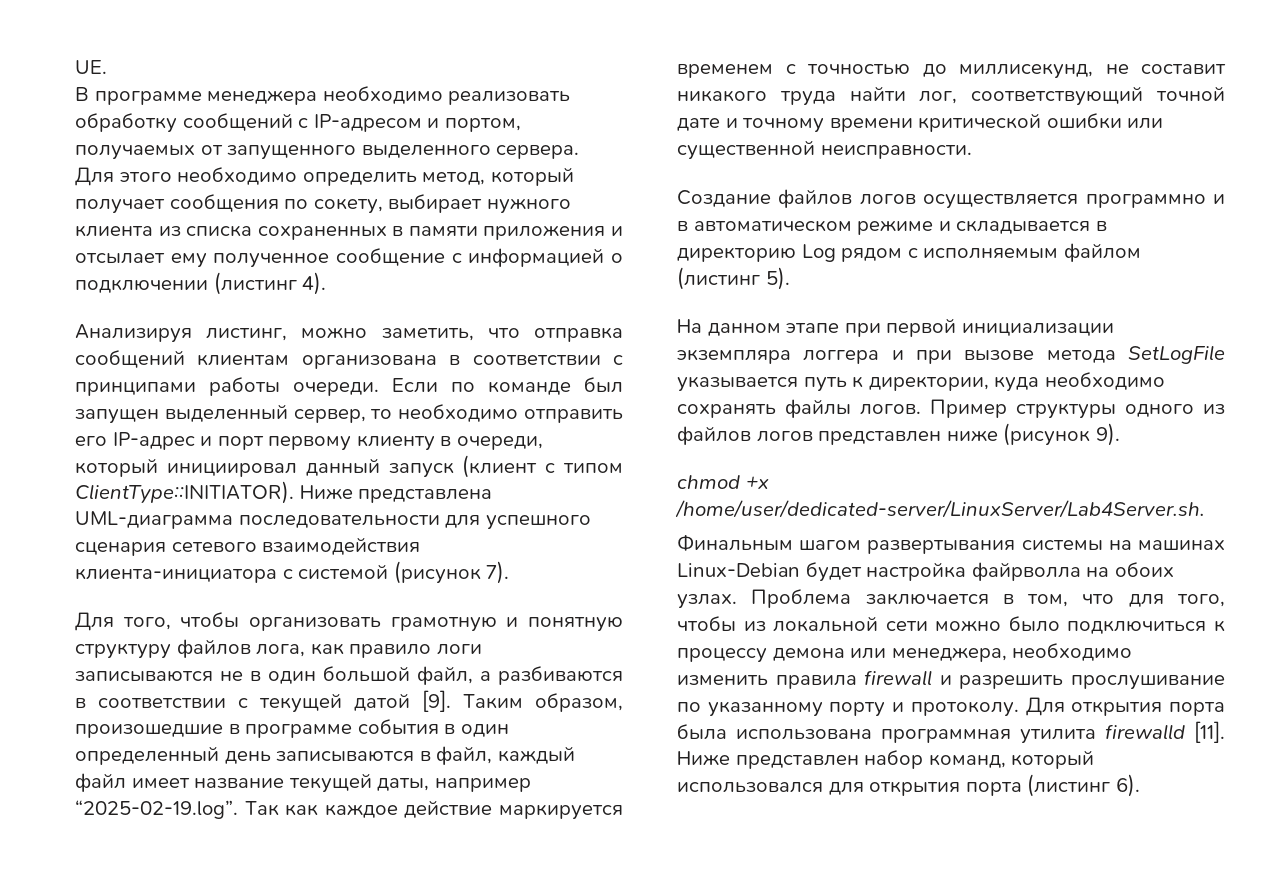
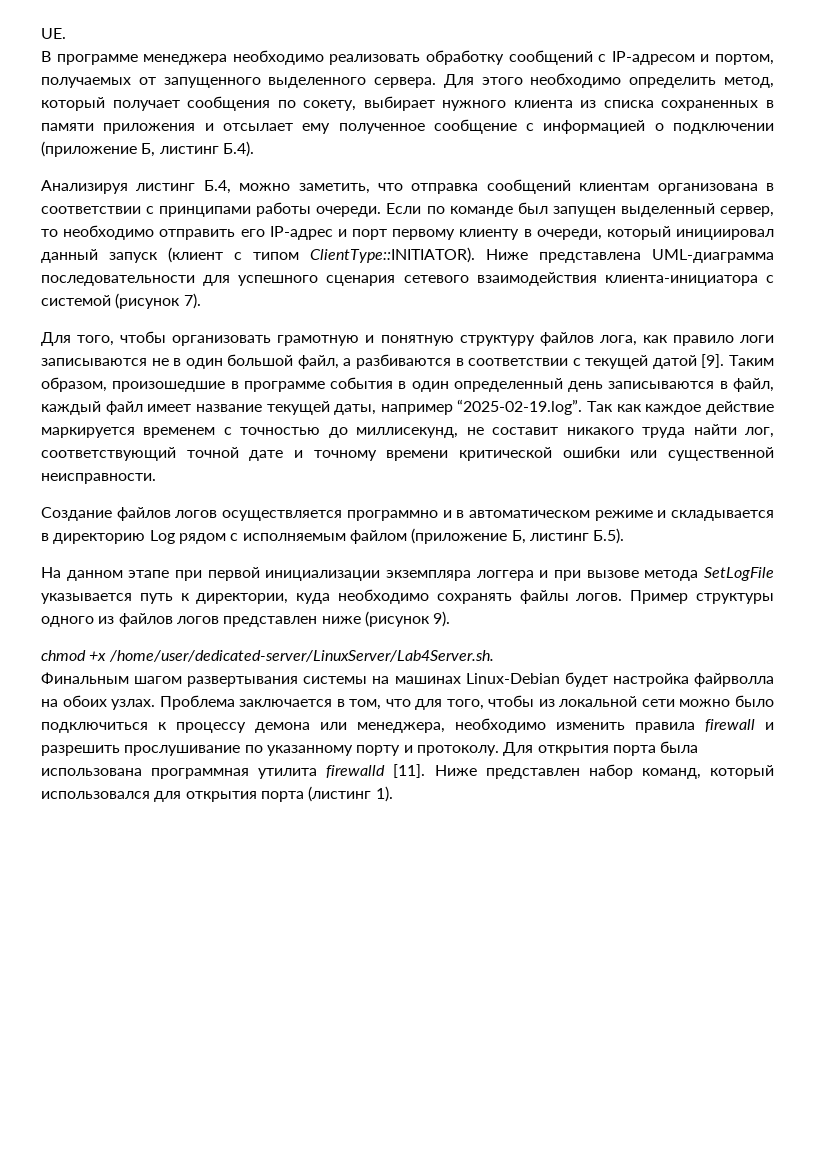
[213,272,327,295] (листинг 4). -> [41,141,254,157] (приложение Б, листинг Б.4).
[205,328,288,341] листинг, -> [136,180,231,194] листинг Б.4,
[677,267,790,290] (листинг 5). -> [411,528,625,544] (приложение Б, листинг Б.5).
[1115,774,1140,797] 6). -> [375,786,393,802] 1).

